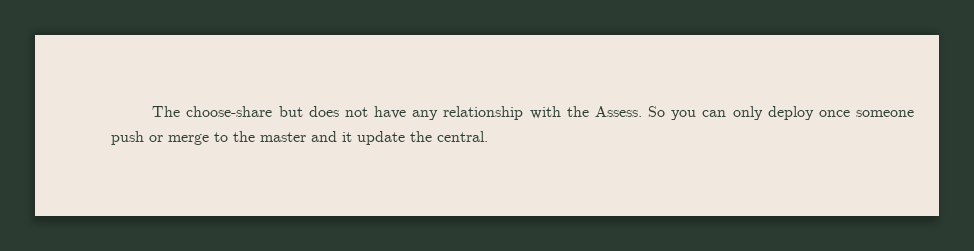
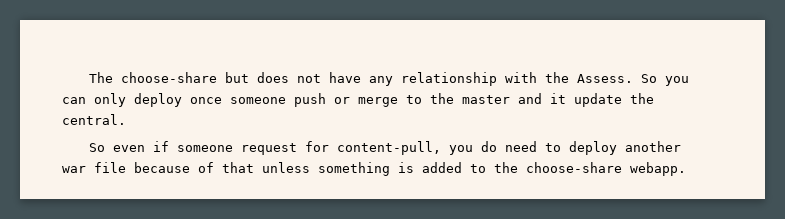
(488, 136) none -> [89,141,682,155] [62,162,686,176] // So even if someone request for content-pull, you do need to deploy another war file because of that unless something is added to the choose-share webapp.

